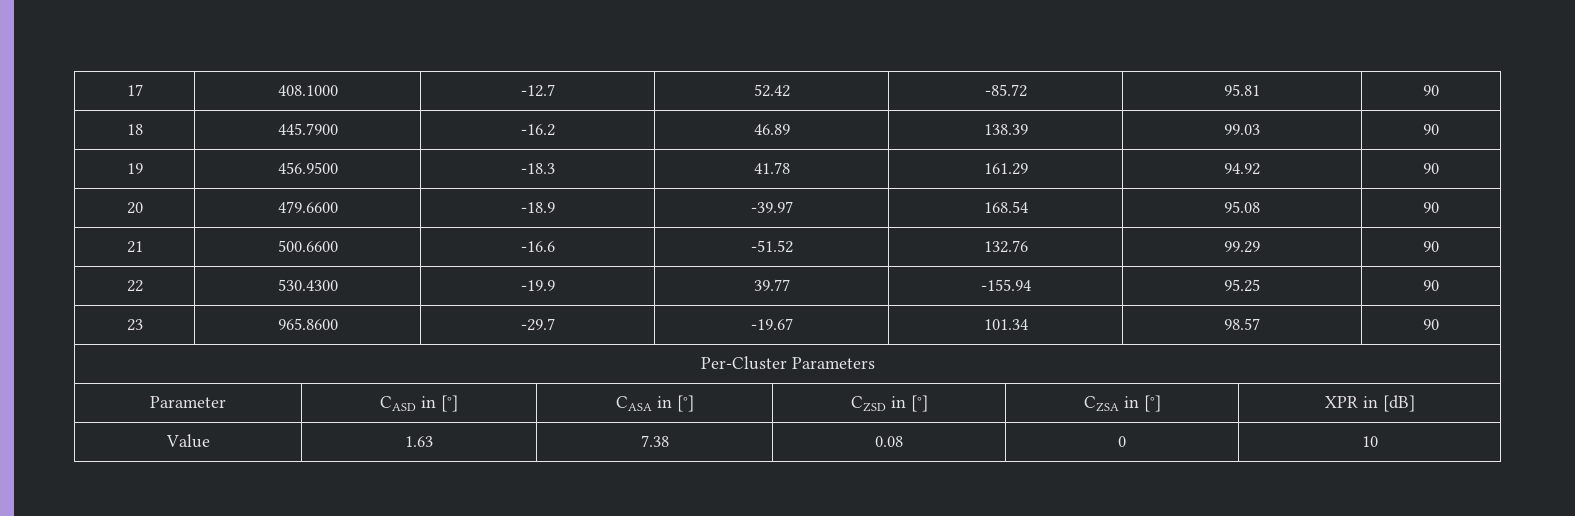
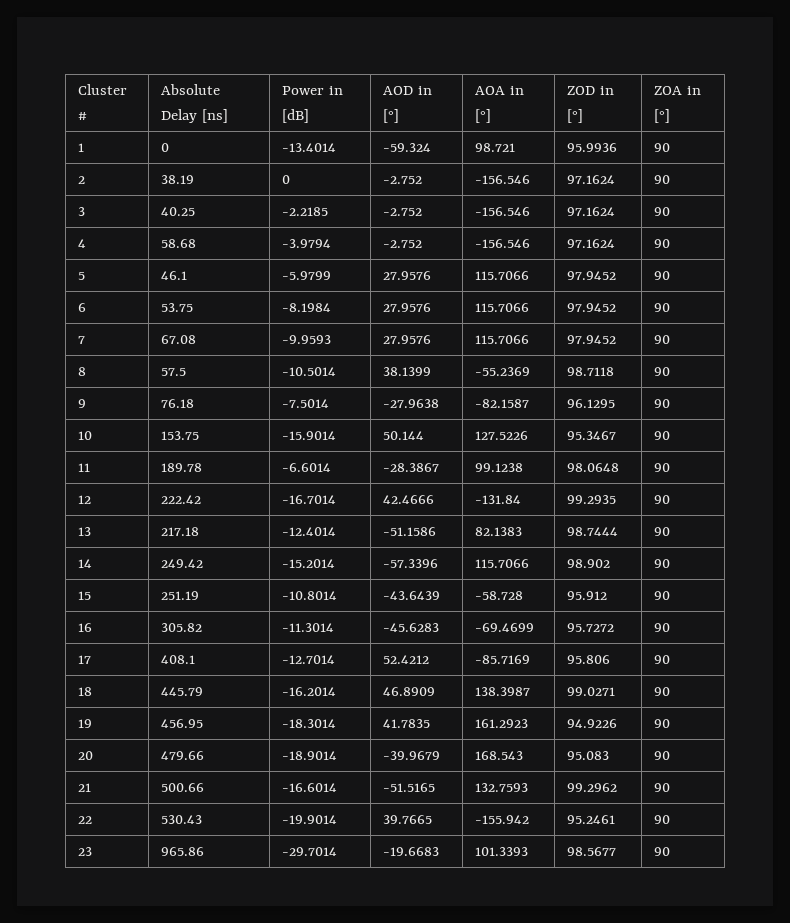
[126,84,143,96] [277,85,338,96] [520,84,555,97] [753,84,790,97] [984,84,1027,97] [1224,84,1260,96] [1423,85,1439,96] [126,124,143,135] [277,123,338,135] [520,124,555,136] [753,124,790,135] [983,124,1028,135] [1224,124,1260,135] [1423,124,1439,135] [126,163,143,174] [277,162,338,174] [520,163,555,174] [753,162,790,174] [983,163,1028,175] [1224,163,1260,175] [1423,163,1439,174] [126,202,143,214] [277,201,338,213] [520,202,555,213] [750,201,793,213] [983,201,1028,213] [1224,201,1260,213] [1423,202,1439,213] [126,241,143,253] [277,240,338,252] [520,241,555,252] [750,240,793,253] [983,240,1028,253] [1224,241,1260,253] [1423,241,1439,252] [126,280,143,292] [277,279,338,291] [520,280,555,291] [753,279,790,291] [980,279,1031,291] [1224,279,1260,292] [1423,280,1439,291] [126,319,143,331] [277,318,338,330] [520,318,555,331] [750,318,793,330] [983,319,1028,330] [1224,318,1260,330] [1423,319,1439,330] [700,356,875,370] [150,396,226,408] [380,395,459,412] [615,395,694,412] [850,395,928,412] [1083,395,1161,412] [1324,395,1415,412] [165,434,210,448] [405,436,434,447] [640,435,669,447] [875,436,903,447] [1118,436,1126,447] [1361,436,1378,447] 17 | 408.1000 | -12.7 | 52.42 | -85.72 | 95.81 | 90 // 18 | 445.7900 | -16.2 | 46.89 | 138.39 | 99.03 | 90 // 19 | 456.9500 | -18.3 | 41.78 | 161.29 | 94.92 | 90 // 20 | 479.6600 | -18.9 | -39.97 | 168.54 | 95.08 | 90 // 21 | 500.6600 | -16.6 | -51.52 | 132.76 | 99.29 | 90 // 22 | 530.4300 | -19.9 | 39.77 | -155.94 | 95.25 | 90 // 23 | 965.8600 | -29.7 | -19.67 | 101.34 | 98.57 | 90 // Per-Cluster Parameters // Parameter | CASD in [°] | CASA in [°] | CZSD in [°] | CZSA in [°] | XPR in [dB] // Value | 1.63 | 7.38 | 0.08 | 0 | 10 -> [78,84,128,95] [78,112,88,120] [161,84,221,95] [161,109,228,123] [282,86,343,95] [282,109,310,123] [383,86,432,95] [383,109,400,123] [475,86,524,95] [475,109,492,123] [567,86,614,95] [567,109,584,123] [654,86,701,95] [654,109,671,123] [78,143,85,152] [161,143,170,152] [282,143,337,152] [383,143,432,152] [475,143,516,152] [567,143,618,152] [654,143,671,152] [78,176,86,184] [161,175,195,184] [282,175,291,184] [383,176,423,184] [475,175,531,184] [567,175,616,184] [654,175,671,184] [78,207,86,216] [161,207,196,216] [282,207,329,216] [383,208,423,216] [475,207,531,216] [567,207,616,216] [654,207,671,216] [78,239,87,248] [161,239,197,248] [282,239,332,248] [383,240,423,248] [475,239,531,248] [567,239,616,248] [654,239,671,248] [78,272,86,280] [161,271,188,280] [282,271,332,280] [383,271,432,280] [475,271,530,280] [567,271,617,280] [654,271,671,280] [78,303,87,312] [161,303,194,312] [282,303,332,312] [383,303,432,312] [475,303,530,312] [567,303,617,312] [654,303,671,312] [78,336,86,344] [161,335,197,344] [282,335,332,344] [383,335,432,344] [475,335,530,344] [567,335,617,344] [654,335,671,344] [78,367,87,376] [161,368,187,376] [282,367,337,376] [383,367,432,376] [475,367,531,376] [567,367,615,376] [654,367,671,376] [78,399,87,408] [161,399,195,408] [282,399,330,408] [383,399,440,408] [475,399,530,408] [567,399,616,408] [654,399,671,408] [78,431,93,440] [161,431,200,440] [282,431,337,440] [383,431,425,440] [475,431,529,440] [567,431,617,440] [654,431,671,440] [78,463,91,472] [161,463,203,472] [282,463,332,472] [383,463,440,472] [475,463,524,472] [567,463,620,472] [654,463,671,472] [78,495,92,504] [161,495,202,504] [282,495,337,504] [383,495,435,504] [475,495,522,504] [567,495,617,504] [654,495,671,504] [78,527,92,536] [161,527,200,536] [282,527,337,536] [383,527,437,536] [475,527,523,536] [567,527,619,536] [654,527,671,536] [78,559,93,568] [161,559,204,568] [282,559,336,568] [383,559,439,568] [475,559,530,568] [567,559,611,568] [654,559,671,568] [78,591,92,600] [161,591,200,600] [282,591,338,600] [383,591,441,600] [475,591,524,600] [567,591,608,600] [654,591,671,600] [78,623,93,632] [161,623,203,632] [282,623,335,632] [383,623,440,632] [475,623,535,632] [567,623,615,632] [654,623,671,632] [78,655,92,664] [161,655,196,664] [282,655,336,664] [383,655,430,664] [475,655,531,664] [567,655,611,664] [654,655,671,664] [78,687,93,696] [161,687,204,696] [282,687,337,696] [383,687,436,696] [475,687,531,696] [567,687,616,696] [654,687,671,696] [78,719,93,728] [161,719,204,728] [282,719,337,728] [383,719,431,728] [475,719,529,728] [567,719,618,728] [654,719,671,728] [78,751,94,760] [161,751,205,760] [282,751,338,760] [383,751,441,760] [475,751,524,760] [567,751,610,760] [654,751,671,760] [78,783,92,792] [161,783,205,792] [282,783,338,792] [383,783,436,792] [475,783,529,792] [567,783,618,792] [654,783,671,792] [78,816,93,824] [161,815,203,824] [282,815,338,824] [383,815,433,824] [475,815,530,824] [567,815,616,824] [654,815,671,824] [78,847,93,856] [161,847,205,856] [282,847,338,856] [383,847,440,856] [475,847,529,856] [567,847,617,856] [654,847,671,856] Cluster # | Absolute Delay [ns] | Power in [dB] | AOD in [°] | AOA in [°] | ZOD in [°] | ZOA in [°] // 1 | 0 | -13.4014 | -59.324 | 98.721 | 95.9936 | 90 // 2 | 38.19 | 0 | -2.752 | -156.546 | 97.1624 | 90 // 3 | 40.25 | -2.2185 | -2.752 | -156.546 | 97.1624 | 90 // 4 | 58.68 | -3.9794 | -2.752 | -156.546 | 97.1624 | 90 // 5 | 46.1 | -5.9799 | 27.9576 | 115.7066 | 97.9452 | 90 // 6 | 53.75 | -8.1984 | 27.9576 | 115.7066 | 97.9452 | 90 // 7 | 67.08 | -9.9593 | 27.9576 | 115.7066 | 97.9452 | 90 // 8 | 57.5 | -10.5014 | 38.1399 | -55.2369 | 98.7118 | 90 // 9 | 76.18 | -7.5014 | -27.9638 | -82.1587 | 96.1295 | 90 // 10 | 153.75 | -15.9014 | 50.144 | 127.5226 | 95.3467 | 90 // 11 | 189.78 | -6.6014 | -28.3867 | 99.1238 | 98.0648 | 90 // 12 | 222.42 | -16.7014 | 42.4666 | -131.84 | 99.2935 | 90 // 13 | 217.18 | -12.4014 | -51.1586 | 82.1383 | 98.7444 | 90 // 14 | 249.42 | -15.2014 | -57.3396 | 115.7066 | 98.902 | 90 // 15 | 251.19 | -10.8014 | -43.6439 | -58.728 | 95.912 | 90 // 16 | 305.82 | -11.3014 | -45.6283 | -69.4699 | 95.7272 | 90 // 17 | 408.1 | -12.7014 | 52.4212 | -85.7169 | 95.806 | 90 // 18 | 445.79 | -16.2014 | 46.8909 | 138.3987 | 99.0271 | 90 // 19 | 456.95 | -18.3014 | 41.7835 | 161.2923 | 94.9226 | 90 // 20 | 479.66 | -18.9014 | -39.9679 | 168.543 | 95.083 | 90 // 21 | 500.66 | -16.6014 | -51.5165 | 132.7593 | 99.2962 | 90 // 22 | 530.43 | -19.9014 | 39.7665 | -155.942 | 95.2461 | 90 // 23 | 965.86 | -29.7014 | -19.6683 | 101.3393 | 98.5677 | 90

